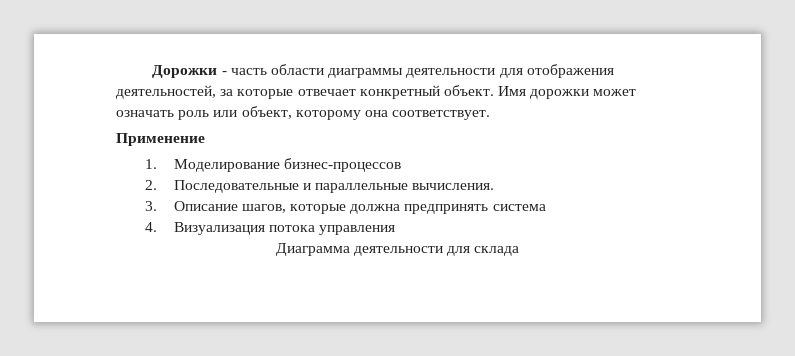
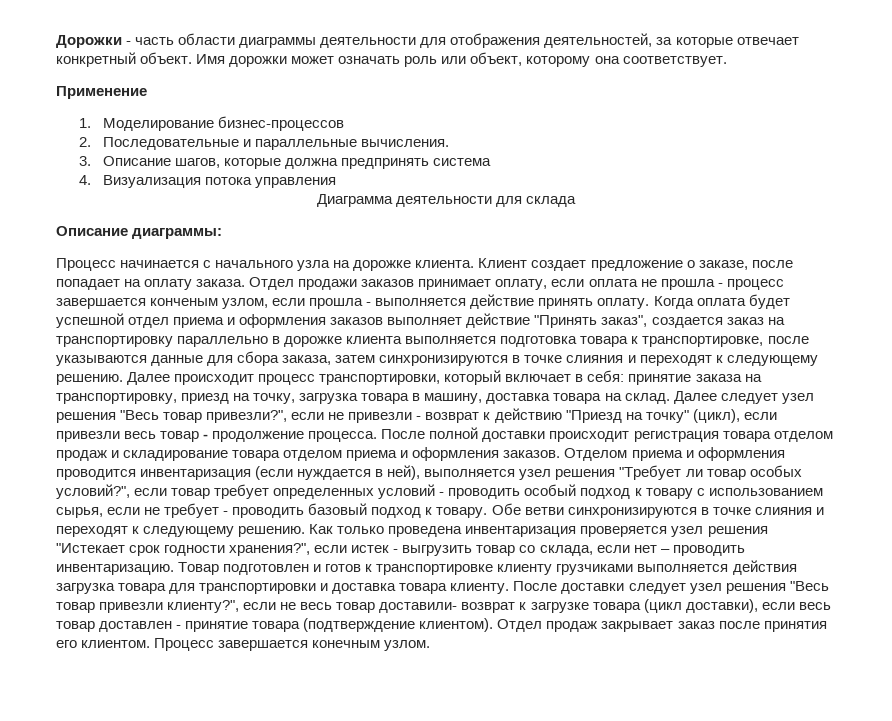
(520, 251) none -> [56,226,223,239] [56,258,793,271] [56,277,784,290] [56,294,790,309] [56,313,785,328] [56,336,809,347] [56,351,818,366] [56,370,762,385] [56,391,814,404] [56,408,777,423] [56,427,833,442] [56,447,785,461] [56,465,802,480] [56,484,823,499] [56,503,824,518] [56,524,768,537] [56,543,745,556] [56,560,797,575] [56,581,829,594] [56,599,831,613] [56,618,827,632] [56,638,431,651] // Описание диаграммы: // Процесс начинается с начального узла на дорожке клиента. Клиент создает предложение о заказе, после попадает на оплату заказа. Отдел продажи заказов принимает оплату, если оплата не прошла - процесс завершается конченым узлом, если прошла - выполняется действие принять оплату. Когда оплата будет успешной отдел приема и оформления заказов выполняет действие "Принять заказ", создается заказ на транспортировку параллельно в дорожке клиента выполняется подготовка товара к транспортировке, после указываются данные для сбора заказа, затем синхронизируются в точке слияния и переходят к следующему решению. Далее происходит процесс транспортировки, который включает в себя: принятие заказа на транспортировку, приезд на точку, загрузка товара в машину, доставка товара на склад. Далее следует узел решения "Весь товар привезли?", если не привезли - возврат к действию "Приезд на точку" (цикл), если привезли весь товар - продолжение процесса. После полной доставки происходит регистрация товара отделом продаж и складирование товара отделом приема и оформления заказов. Отделом приема и оформления проводится инвентаризация (если нуждается в ней), выполняется узел решения "Требует ли товар особых условий?", если товар требует определенных условий - проводить особый подход к товару с использованием сырья, если не требует - проводить базовый подход к товару. Обе ветви синхронизируются в точке слияния и переходят к следующему решению. Как только проведена инвентаризация проверяется узел решения "Истекает срок годности хранения?", если истек - выгрузить товар со склада, если нет – проводить инвентаризацию. Товар подготовлен и готов к транспортировке клиенту грузчиками выполняется действия загрузка товара для транспортировки и доставка товара клиенту. После доставки следует узел решения "Весь товар привезли клиенту?", если не весь товар доставили- возврат к загрузке товара (цикл доставки), если весь товар доставлен - принятие товара (подтверждение клиентом). Отдел продаж закрывает заказ после принятия его клиентом. Процесс завершается конечным узлом.

